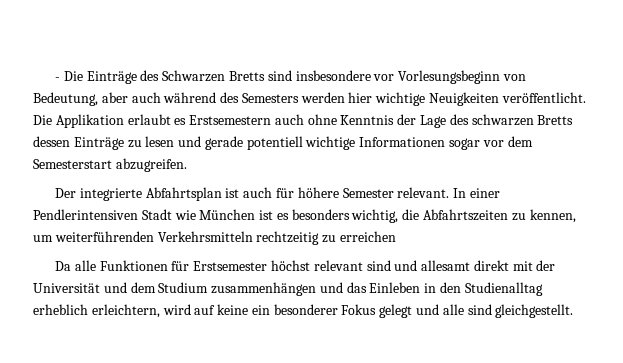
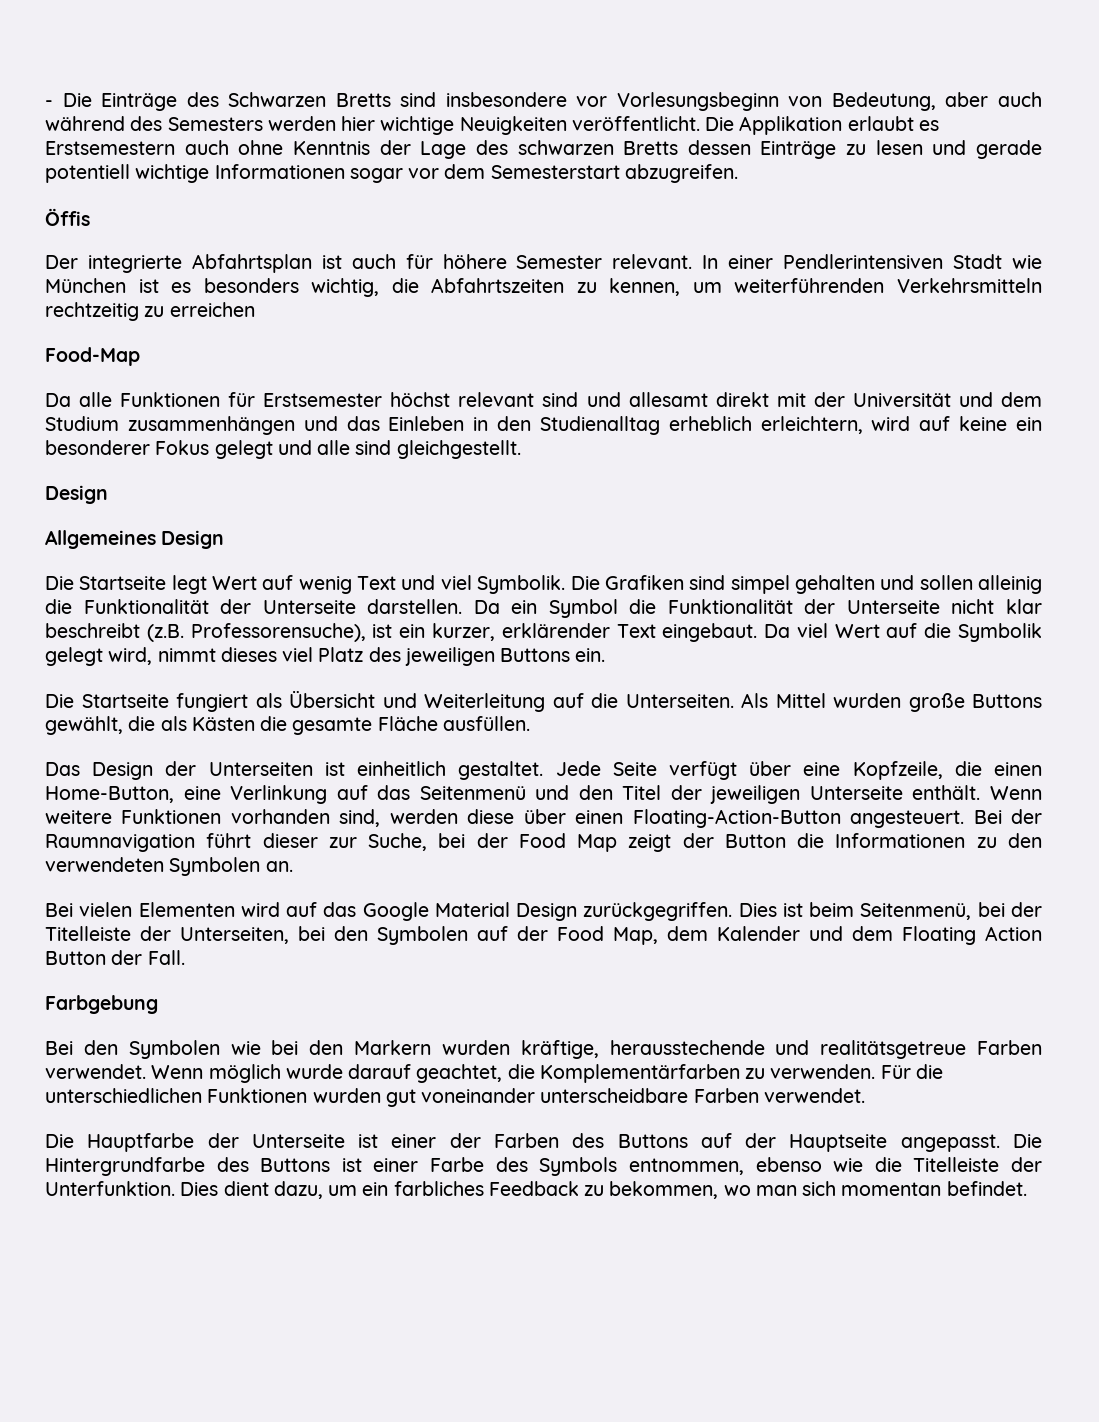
(187, 165) none -> [45,208,90,226] // Öffis
(396, 236) none -> [45,347,140,366] // Food-Map
(574, 311) none -> [45,485,108,504] [45,530,225,549] [45,575,1043,594] [45,599,1042,618] [45,623,1043,642] [45,647,606,666] [45,691,1042,712] [45,716,530,735] [45,761,1042,780] [45,785,1042,804] [45,809,1042,828] [45,833,1042,852] [45,857,293,876] [45,902,1042,921] [45,926,1042,945] [45,950,185,965] [45,995,158,1014] [45,1040,1042,1059] [45,1064,943,1083] [45,1088,865,1107] [45,1133,1043,1152] [45,1157,1043,1176] [45,1181,1027,1199] // Design // Allgemeines Design // Die Startseite legt Wert auf wenig Text und viel Symbolik. Die Grafiken sind simpel gehalten und sollen alleinig die Funktionalität der Unterseite darstellen. Da ein Symbol die Funktionalität der Unterseite nicht klar beschreibt (z.B. Professorensuche), ist ein kurzer, erklärender Text eingebaut. Da viel Wert auf die Symbolik gelegt wird, nimmt dieses viel Platz des jeweiligen Buttons ein. // Die Startseite fungiert als Übersicht und Weiterleitung auf die Unterseiten. Als Mittel wurden große Buttons gewählt, die als Kästen die gesamte Fläche ausfüllen. // Das Design der Unterseiten ist einheitlich gestaltet. Jede Seite verfügt über eine Kopfzeile, die einen Home-Button, eine Verlinkung auf das Seitenmenü und den Titel der jeweiligen Unterseite enthält. Wenn weitere Funktionen vorhanden sind, werden diese über einen Floating-Action-Button angesteuert. Bei der Raumnavigation führt dieser zur Suche, bei der Food Map zeigt der Button die Informationen zu den verwendeten Symbolen an. // Bei vielen Elementen wird auf das Google Material Design zurückgegriffen. Dies ist beim Seitenmenü, bei der Titelleiste der Unterseiten, bei den Symbolen auf der Food Map, dem Kalender und dem Floating Action Button der Fall. // Farbgebung // Bei den Symbolen wie bei den Markern wurden kräftige, herausstechende und realitätsgetreue Farben verwendet. Wenn möglich wurde darauf geachtet, die Komplementärfarben zu verwenden. Für die unterschiedlichen Funktionen wurden gut voneinander unterscheidbare Farben verwendet. // Die Hauptfarbe der Unterseite ist einer der Farben des Buttons auf der Hauptseite angepasst. Die Hintergrundfarbe des Buttons ist einer Farbe des Symbols entnommen, ebenso wie die Titelleiste der Unterfunktion. Dies dient dazu, um ein farbliches Feedback zu bekommen, wo man sich momentan befindet.

